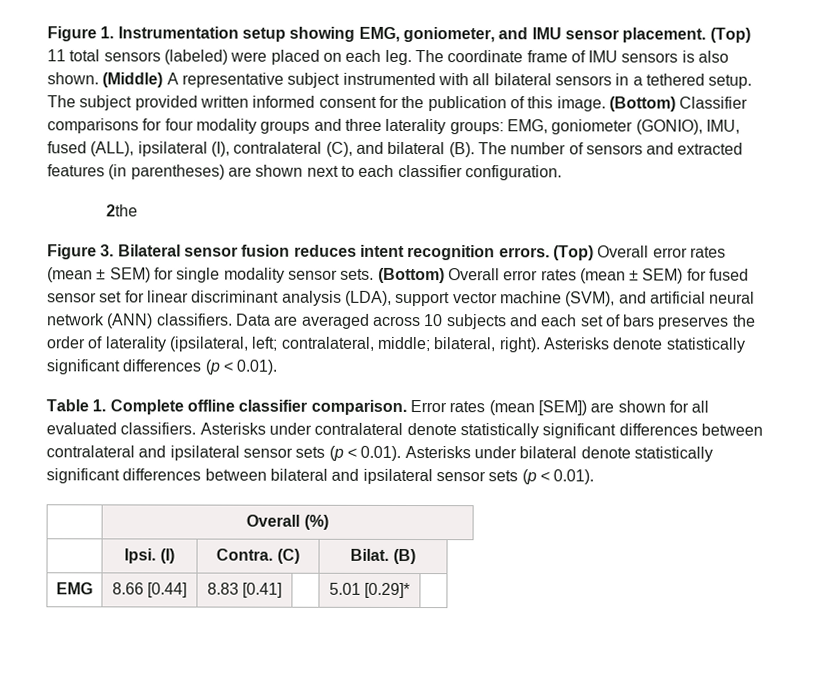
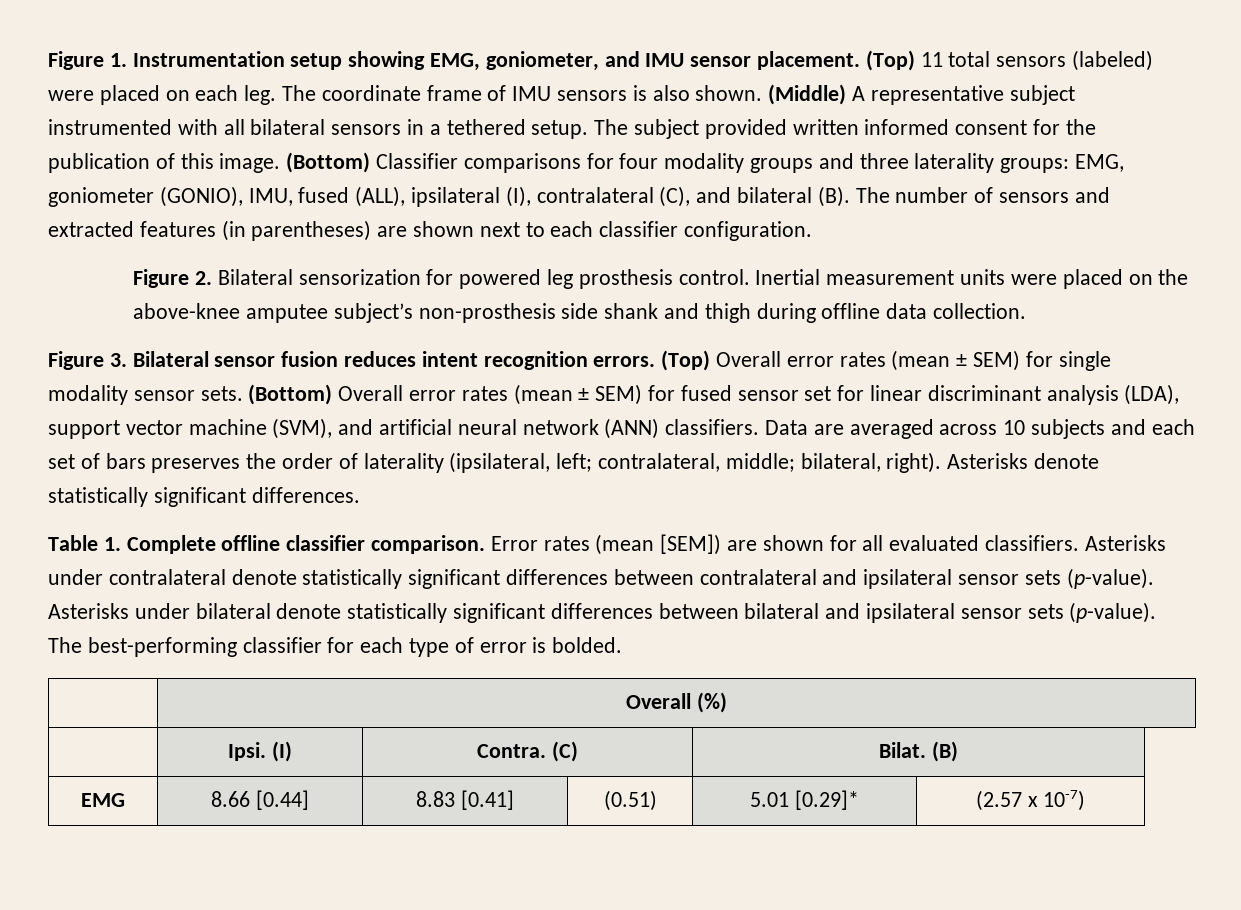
[106,204,139,217] 2the -> [133,269,1189,289] [133,303,1027,323] Figure 2. Bilateral sensorization for powered leg prosthesis control. Inertial measurement units were placed on the above-knee amputee subject’s non-prosthesis side shank and thigh during offline data collection.
[122,359,278,375] differences (p < 0.01). -> [251,487,360,503] differences.
[328,445,402,461] (p < 0.01). -> [1066,568,1154,589] (p-value).
[521,469,595,485] (p < 0.01). -> [1069,602,1157,623] [48,637,623,657] (p-value). The best-performing classifier for each type of error is bolded.
(283, 590) none -> [603,790,657,811] (0.51)
(411, 590) none -> [975,790,1086,811] (2.57 x 10-7)

